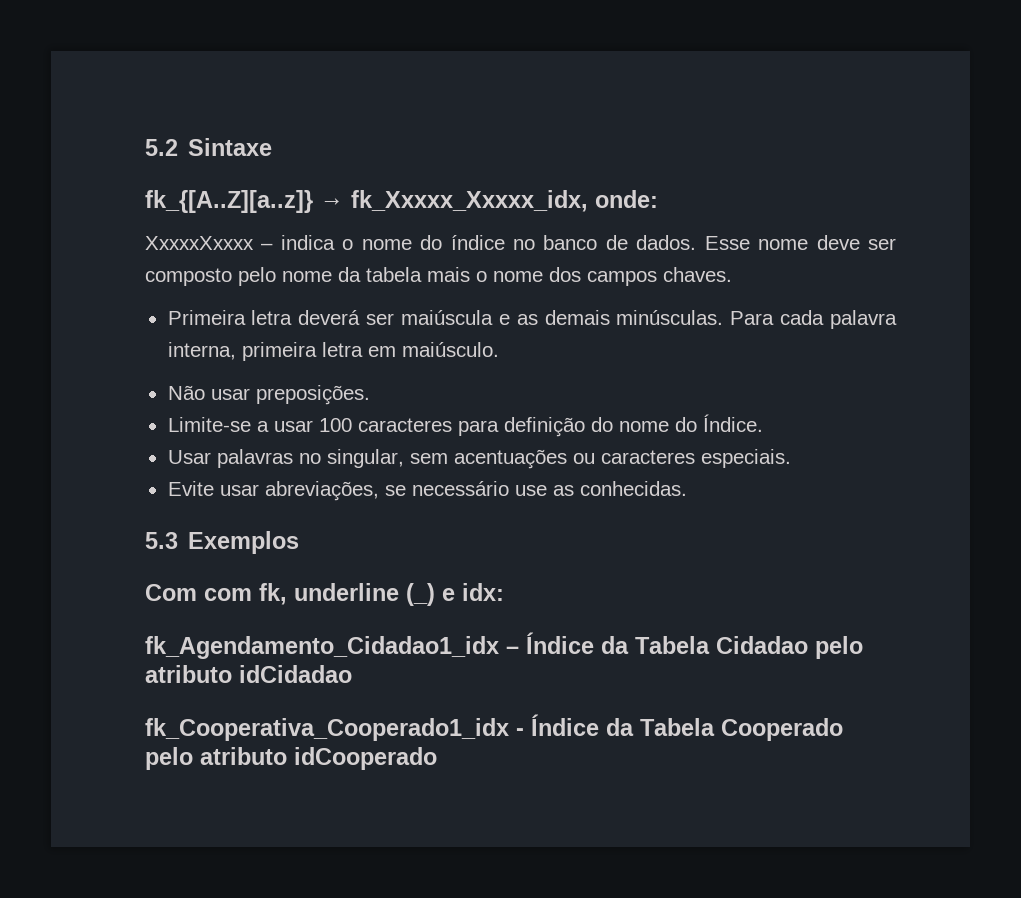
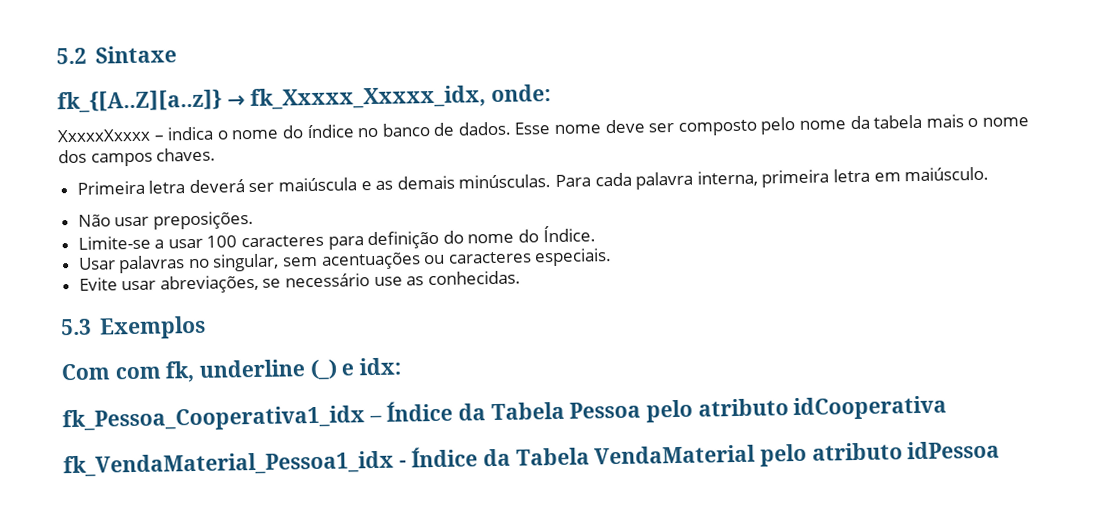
[145,632,863,659] [145,665,352,683] [145,714,843,741] [145,747,437,770] fk_Agendamento_Cidadao1_idx – Índice da Tabela Cidadao pelo atributo idCidadao // fk_Cooperativa_Cooperado1_idx - Índice da Tabela Cooperado pelo atributo idCooperado -> [62,395,948,433] [63,440,1001,478] fk_Pessoa_Cooperativa1_idx – Índice da Tabela Pessoa pelo atributo idCooperativa // fk_VendaMaterial_Pessoa1_idx - Índice da Tabela VendaMaterial pelo atributo idPessoa

